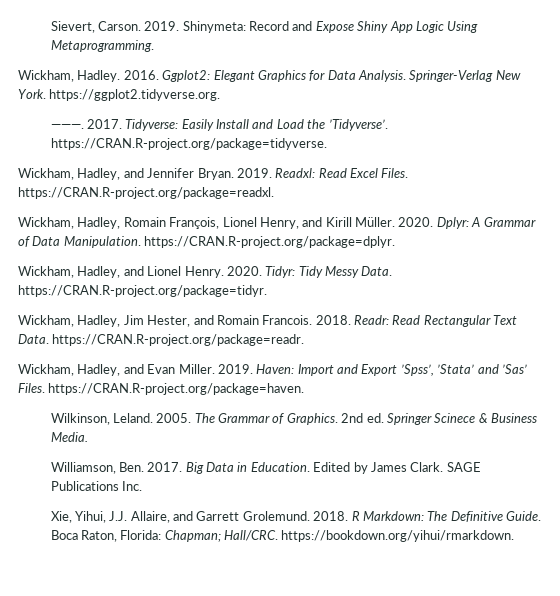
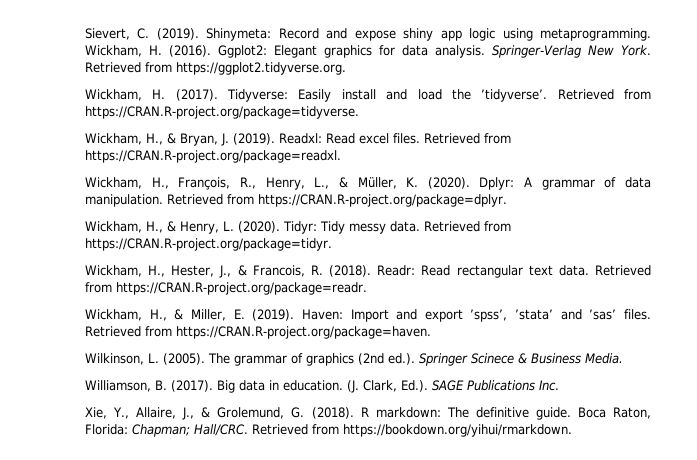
[97,21,180,31] Carson. 2019. -> [137,28,199,40] C. (2019).
[315,21,479,33] [50,40,154,52] [18,70,406,82] Expose Shiny App Logic Using Metaprogramming. // Wickham, Hadley. 2016. Ggplot2: Elegant Graphics for Data Analysis. -> [354,28,652,41] [85,45,486,58] expose shiny app logic using metaprogramming. Wickham, H. (2016). Ggplot2: Elegant graphics for data analysis.
(46, 94) none -> [85,62,173,73] Retrieved from
[50,119,388,131] [50,138,327,150] [18,168,409,180] [18,187,274,199] [18,217,536,229] [18,236,396,248] [18,266,393,278] [18,285,267,297] [18,315,518,327] [18,334,305,346] [18,364,527,376] [18,383,305,395] [50,413,384,425] ———. 2017. Tidyverse: Easily Install and Load the ’Tidyverse’. https://CRAN.R-project.org/package=tidyverse. // Wickham, Hadley, and Jennifer Bryan. 2019. Readxl: Read Excel Files. https://CRAN.R-project.org/package=readxl. // Wickham, Hadley, Romain François, Lionel Henry, and Kirill Müller. 2020. Dplyr: A Grammar of Data Manipulation. https://CRAN.R-project.org/package=dplyr. // Wickham, Hadley, and Lionel Henry. 2020. Tidyr: Tidy Messy Data. https://CRAN.R-project.org/package=tidyr. // Wickham, Hadley, Jim Hester, and Romain Francois. 2018. Readr: Read Rectangular Text Data. https://CRAN.R-project.org/package=readr. // Wickham, Hadley, and Evan Miller. 2019. Haven: Import and Export ’Spss’, ’Stata’ and ’Sas’ Files. https://CRAN.R-project.org/package=haven. // Wilkinson, Leland. 2005. The Grammar of Graphics. 2nd ed. -> [85,89,651,102] [85,106,360,119] [85,133,512,146] [85,150,342,163] [85,177,651,190] [85,194,508,207] [85,221,512,234] [85,238,333,251] [85,265,651,278] [85,282,368,295] [85,309,651,322] [85,326,432,339] [85,353,416,366] Wickham, H. (2017). Tidyverse: Easily install and load the ’tidyverse’. Retrieved from https://CRAN.R-project.org/package=tidyverse. // Wickham, H., & Bryan, J. (2019). Readxl: Read excel files. Retrieved from https://CRAN.R-project.org/package=readxl. // Wickham, H., François, R., Henry, L., & Müller, K. (2020). Dplyr: A grammar of data manipulation. Retrieved from https://CRAN.R-project.org/package=dplyr. // Wickham, H., & Henry, L. (2020). Tidyr: Tidy messy data. Retrieved from https://CRAN.R-project.org/package=tidyr. // Wickham, H., Hester, J., & Francois, R. (2018). Readr: Read rectangular text data. Retrieved from https://CRAN.R-project.org/package=readr. // Wickham, H., & Miller, E. (2019). Haven: Import and export ’spss’, ’stata’ and ’sas’ files. Retrieved from https://CRAN.R-project.org/package=haven. // Wilkinson, L. (2005). The grammar of graphics (2nd ed.).
[118,462,481,474] [50,481,142,491] [50,511,542,523] Ben. 2017. Big Data in Education. Edited by James Clark. SAGE Publications Inc. // Xie, Yihui, J.J. Allaire, and Garrett Grolemund. 2018. R Markdown: The Definitive Guide. -> [155,380,560,393] [85,407,571,420] B. (2017). Big data in education. (J. Clark, Ed.). SAGE Publications Inc. // Xie, Y., Allaire, J., & Grolemund, G. (2018). R markdown: The definitive guide.
(279, 535) none -> [252,424,340,435] Retrieved from

